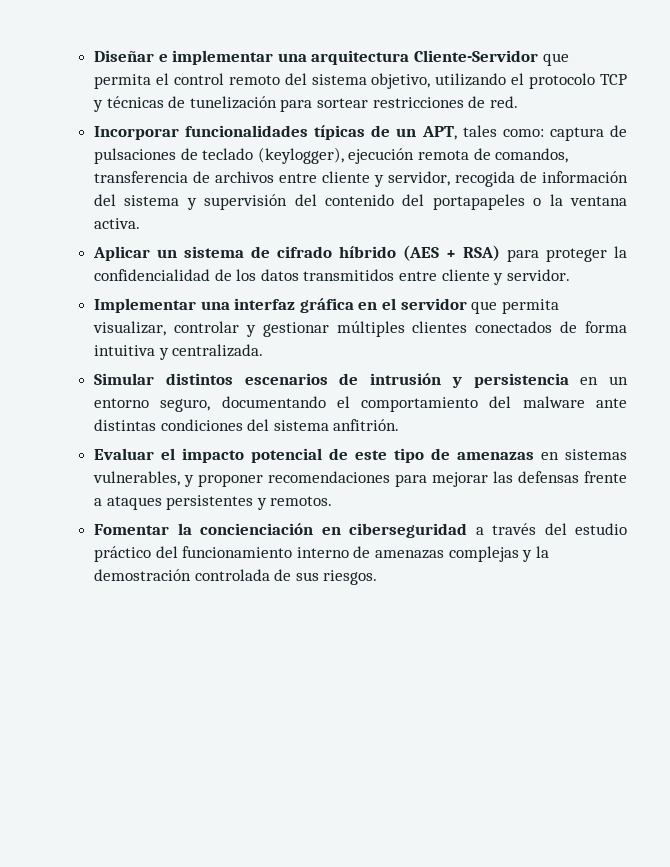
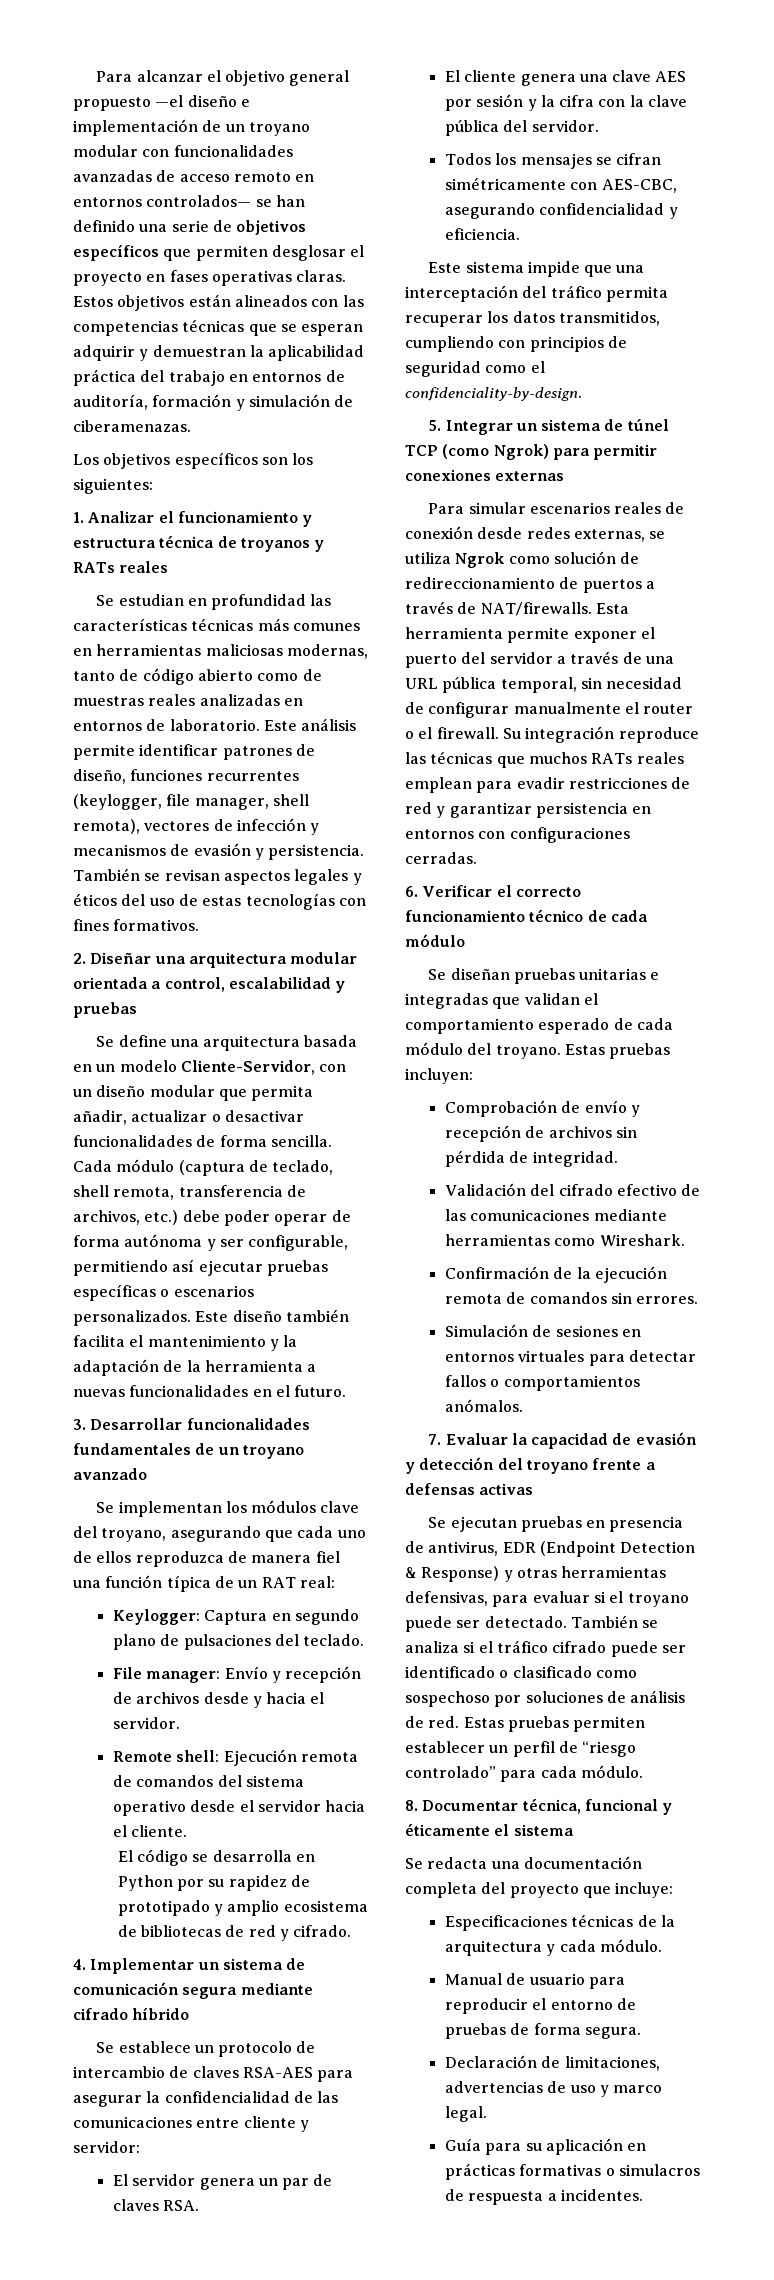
[94,50,569,66] [94,73,628,89] [93,96,518,112] [94,125,627,141] [94,147,569,164] [94,171,628,187] [94,194,628,210] [94,218,141,229] [93,245,627,262] [94,269,570,285] [94,298,559,314] [93,321,627,337] [94,344,264,360] [94,373,628,388] [94,396,628,412] [94,419,400,431] [94,448,627,463] [93,471,627,487] [94,495,333,510] [94,523,627,538] [94,546,549,562] [94,569,378,585] Diseñar e implementar una arquitectura Cliente-Servidor que permita el control remoto del sistema objetivo, utilizando el protocolo TCP y técnicas de tunelización para sortear restricciones de red. // Incorporar funcionalidades típicas de un APT, tales como: captura de pulsaciones de teclado (keylogger), ejecución remota de comandos, transferencia de archivos entre cliente y servidor, recogida de información del sistema y supervisión del contenido del portapapeles o la ventana activa. // Aplicar un sistema de cifrado híbrido (AES + RSA) para proteger la confidencialidad de los datos transmitidos entre cliente y servidor. // Implementar una interfaz gráfica en el servidor que permita visualizar, controlar y gestionar múltiples clientes conectados de forma intuitiva y centralizada. // Simular distintos escenarios de intrusión y persistencia en un entorno seguro, documentando el comportamiento del malware ante distintas condiciones del sistema anfitrión. // Evaluar el impacto potencial de este tipo de amenazas en sistemas vulnerables, y proponer recomendaciones para mejorar las defensas frente a ataques persistentes y remotos. // Fomentar la concienciación en ciberseguridad a través del estudio práctico del funcionamiento interno de amenazas complejas y la demostración controlada de sus riesgos. -> [96,70,350,86] [73,95,250,111] [73,119,310,136] [73,145,293,157] [73,170,315,182] [73,195,305,207] [73,220,307,235] [73,245,365,261] [73,270,347,286] [73,294,364,311] [73,319,364,336] [73,345,365,361] [73,369,345,386] [73,394,354,411] [73,420,191,432] [73,452,314,469] [73,478,153,494] [73,511,313,527] [73,535,325,552] [73,561,169,573] [96,594,332,610] [73,618,360,631] [73,644,368,659] [73,668,322,685] [73,694,303,706] [73,718,357,731] [73,744,315,760] [73,769,299,784] [73,794,309,810] [73,818,320,835] [73,843,365,860] [73,868,362,885] [73,893,366,910] [73,919,200,931] [73,952,358,968] [73,977,346,993] [73,1002,137,1018] [96,1035,358,1051] [73,1060,347,1075] [73,1085,314,1101] [73,1110,304,1125] [73,1135,332,1147] [73,1159,334,1176] [73,1185,306,1200] [73,1210,351,1226] [73,1234,349,1251] [73,1259,328,1276] [73,1284,254,1301] [73,1309,349,1326] [73,1335,298,1351] [73,1359,317,1376] [73,1385,347,1397] [73,1418,310,1430] [73,1443,304,1459] [73,1468,147,1480] [96,1500,360,1517] [73,1526,366,1542] [73,1551,340,1567] [73,1575,335,1592] [112,1609,359,1625] [112,1634,365,1650] [112,1666,362,1683] [112,1692,325,1708] [112,1717,180,1729] [112,1749,358,1766] [112,1775,304,1787] [112,1800,366,1816] [112,1825,188,1837] [117,1849,315,1866] [117,1875,310,1891] [117,1900,368,1916] [117,1925,352,1941] [73,1958,306,1974] [73,1982,313,1999] [73,2008,190,2020] [96,2041,316,2057] [73,2066,354,2082] [73,2091,339,2107] [73,2116,309,2132] [73,2141,140,2153] [112,2174,333,2190] [112,2199,200,2211] [444,70,687,86] [444,94,688,111] [444,120,599,136] [444,153,662,169] [444,177,677,193] [444,203,678,219] [444,228,520,240] [428,261,645,277] [405,285,668,302] [405,311,660,327] [405,336,627,352] [405,361,545,377] [405,387,582,401] [428,419,669,435] [405,444,658,460] [405,469,565,481] [428,502,685,514] [405,526,666,542] [405,551,640,568] [405,577,655,593] [405,601,629,616] [405,627,655,643] [405,651,674,668] [405,677,683,693] [405,702,694,718] [405,726,699,743] [405,751,684,768] [405,777,691,793] [405,802,652,818] [405,827,630,843] [405,852,477,864] [405,885,581,897] [405,909,648,922] [405,934,465,947] [428,968,660,984] [405,993,598,1009] [405,1018,673,1034] [405,1042,671,1059] [405,1068,473,1084] [444,1100,640,1117] [444,1125,637,1142] [444,1150,618,1167] [444,1183,701,1196] [444,1209,667,1221] [444,1234,685,1246] [444,1266,667,1283] [444,1292,699,1304] [444,1324,641,1337] [444,1350,696,1366] [444,1375,640,1391] [444,1399,523,1412] [428,1432,697,1449] [405,1457,656,1474] [405,1483,534,1495] [428,1516,684,1532] [405,1541,696,1557] [405,1566,667,1582] [405,1591,689,1607] [405,1615,659,1632] [405,1640,686,1657] [405,1666,637,1678] [405,1690,686,1707] [405,1716,646,1732] [405,1741,637,1757] [405,1765,643,1782] [405,1798,673,1815] [405,1823,574,1836] [405,1856,642,1869] [405,1882,674,1898] [444,1914,675,1931] [444,1939,662,1956] [444,1973,625,1989] [444,1998,636,2014] [444,2023,641,2039] [444,2055,660,2071] [444,2081,663,2097] [444,2106,487,2122] [444,2138,647,2155] [444,2163,700,2180] [444,2189,643,2205] Para alcanzar el objetivo general propuesto —el diseño e implementación de un troyano modular con funcionalidades avanzadas de acceso remoto en entornos controlados— se han definido una serie de objetivos específicos que permiten desglosar el proyecto en fases operativas claras. Estos objetivos están alineados con las competencias técnicas que se esperan adquirir y demuestran la aplicabilidad práctica del trabajo en entornos de auditoría, formación y simulación de ciberamenazas. // Los objetivos específicos son los siguientes: // 1. Analizar el funcionamiento y estructura técnica de troyanos y RATs reales // Se estudian en profundidad las características técnicas más comunes en herramientas maliciosas modernas, tanto de código abierto como de muestras reales analizadas en entornos de laboratorio. Este análisis permite identificar patrones de diseño, funciones recurrentes (keylogger, file manager, shell remota), vectores de infección y mecanismos de evasión y persistencia. También se revisan aspectos legales y éticos del uso de estas tecnologías con fines formativos. // 2. Diseñar una arquitectura modular orientada a control, escalabilidad y pruebas // Se define una arquitectura basada en un modelo Cliente-Servidor, con un diseño modular que permita añadir, actualizar o desactivar funcionalidades de forma sencilla. Cada módulo (captura de teclado, shell remota, transferencia de archivos, etc.) debe poder operar de forma autónoma y ser configurable, permitiendo así ejecutar pruebas específicas o escenarios personalizados. Este diseño también facilita el mantenimiento y la adaptación de la herramienta a nuevas funcionalidades en el futuro. // 3. Desarrollar funcionalidades fundamentales de un troyano avanzado // Se implementan los módulos clave del troyano, asegurando que cada uno de ellos reproduzca de manera fiel una función típica de un RAT real: // Keylogger: Captura en segundo plano de pulsaciones del teclado. // File manager: Envío y recepción de archivos desde y hacia el servidor. // Remote shell: Ejecución remota de comandos del sistema operativo desde el servidor hacia el cliente. // El código se desarrolla en Python por su rapidez de prototipado y amplio ecosistema de bibliotecas de red y cifrado. // 4. Implementar un sistema de comunicación segura mediante cifrado híbrido // Se establece un protocolo de intercambio de claves RSA-AES para asegurar la confidencialidad de las comunicaciones entre cliente y servidor: // El servidor genera un par de claves RSA. // El cliente genera una clave AES por sesión y la cifra con la clave pública del servidor. // Todos los mensajes se cifran simétricamente con AES-CBC, asegurando confidencialidad y eficiencia. // Este sistema impide que una interceptación del tráfico permita recuperar los datos transmitidos, cumpliendo con principios de seguridad como el confidenciality-by-design. // 5. Integrar un sistema de túnel TCP (como Ngrok) para permitir conexiones externas // Para simular escenarios reales de conexión desde redes externas, se utiliza Ngrok como solución de redireccionamiento de puertos a través de NAT/firewalls. Esta herramienta permite exponer el puerto del servidor a través de una URL pública temporal, sin necesidad de configurar manualmente el router o el firewall. Su integración reproduce las técnicas que muchos RATs reales emplean para evadir restricciones de red y garantizar persistencia en entornos con configuraciones cerradas. // 6. Verificar el correcto funcionamiento técnico de cada módulo // Se diseñan pruebas unitarias e integradas que validan el comportamiento esperado de cada módulo del troyano. Estas pruebas incluyen: // Comprobación de envío y recepción de archivos sin pérdida de integridad. // Validación del cifrado efectivo de las comunicaciones mediante herramientas como Wireshark. // Confirmación de la ejecución remota de comandos sin errores. // Simulación de sesiones en entornos virtuales para detectar fallos o comportamientos anómalos. // 7. Evaluar la capacidad de evasión y detección del troyano frente a defensas activas // Se ejecutan pruebas en presencia de antivirus, EDR (Endpoint Detection & Response) y otras herramientas defensivas, para evaluar si el troyano puede ser detectado. También se analiza si el tráfico cifrado puede ser identificado o clasificado como sospechoso por soluciones de análisis de red. Estas pruebas permiten establecer un perfil de “riesgo controlado” para cada módulo. // 8. Documentar técnica, funcional y éticamente el sistema // Se redacta una documentación completa del proyecto que incluye: // Especificaciones técnicas de la arquitectura y cada módulo. // Manual de usuario para reproducir el entorno de pruebas de forma segura. // Declaración de limitaciones, advertencias de uso y marco legal. // Guía para su aplicación en prácticas formativas o simulacros de respuesta a incidentes.

